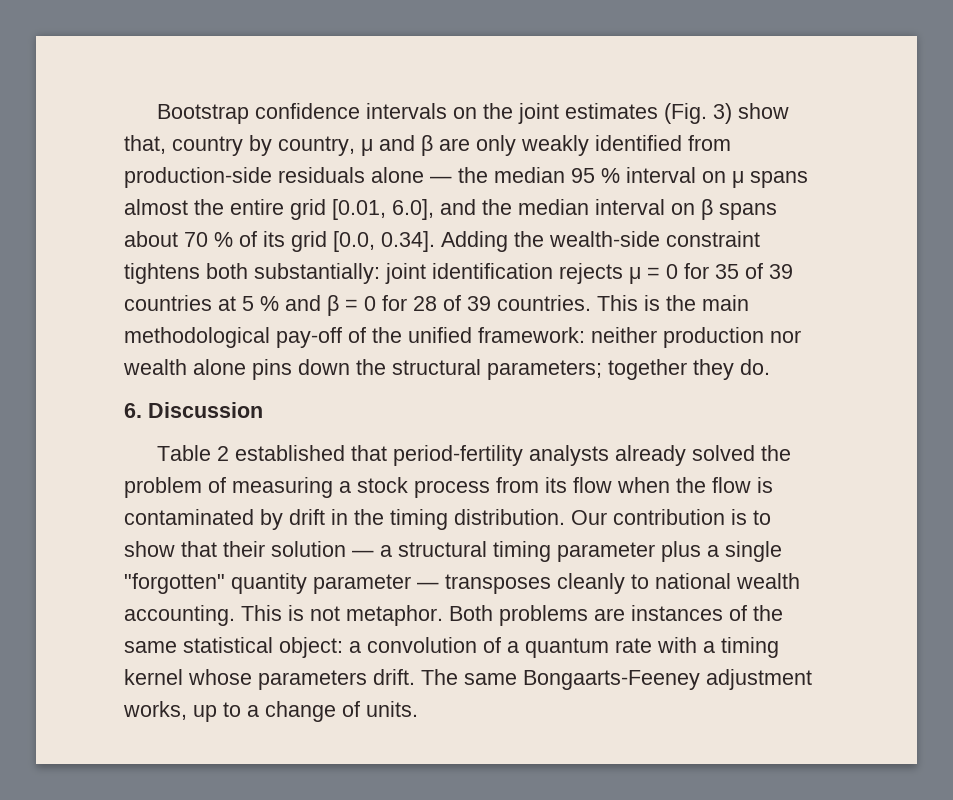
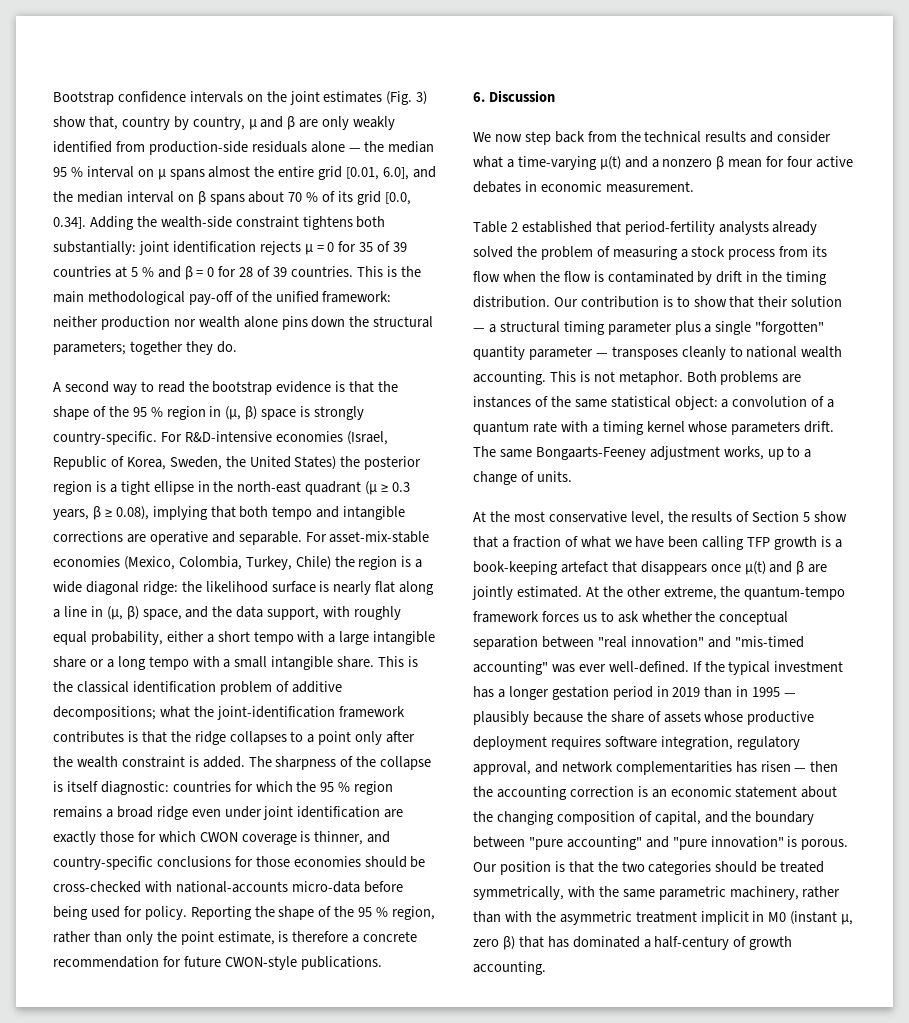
[124,402,263,418] 6. Discussion -> [53,381,399,395] [53,406,365,420] [53,431,388,445] [53,456,422,470] [53,481,411,495] [53,506,406,520] [53,531,430,545] [53,556,423,570] [53,581,435,595] [53,606,402,620] [53,631,436,645] [53,656,419,670] [53,681,342,695] [53,706,405,720] [53,731,416,745] [53,756,432,770] [53,781,394,795] [53,806,404,820] [53,831,391,845] [53,856,426,870] [53,881,403,893] [53,906,436,920] [53,931,418,945] [53,956,382,970] [473,90,555,102] [473,131,832,145] [473,156,854,170] [473,181,694,193] A second way to read the bootstrap evidence is that the shape of the 95 % region in (μ, β) space is strongly country-specific. For R&D-intensive economies (Israel, Republic of Korea, Sweden, the United States) the posterior region is a tight ellipse in the north-east quadrant (μ ≥ 0.3 years, β ≥ 0.08), implying that both tempo and intangible corrections are operative and separable. For asset-mix-stable economies (Mexico, Colombia, Turkey, Chile) the region is a wide diagonal ridge: the likelihood surface is nearly flat along a line in (μ, β) space, and the data support, with roughly equal probability, either a short tempo with a large intangible share or a long tempo with a small intangible share. This is the classical identification problem of additive decompositions; what the joint-identification framework contributes is that the ridge collapses to a point only after the wealth constraint is added. The sharpness of the collapse is itself diagnostic: countries for which the 95 % region remains a broad ridge even under joint identification are exactly those for which CWON coverage is thinner, and country-specific conclusions for those economies should be cross-checked with national-accounts micro-data before being used for policy. Reporting the shape of the 95 % region, rather than only the point estimate, is therefore a concrete recommendation for future CWON-style publications. // 6. Discussion // We now step back from the technical results and consider what a time-varying μ(t) and a nonzero β mean for four active debates in economic measurement.
(418, 709) none -> [473,511,848,525] [473,536,842,550] [473,561,828,575] [472,586,846,600] [473,611,789,625] [473,636,804,650] [473,661,844,675] [473,686,797,700] [473,711,815,725] [473,736,800,750] [473,761,839,775] [473,786,838,800] [473,811,815,825] [473,836,849,850] [473,861,825,875] [473,886,841,900] [473,911,854,925] [473,936,793,950] [473,961,546,975] // At the most conservative level, the results of Section 5 show that a fraction of what we have been calling TFP growth is a book-keeping artefact that disappears once μ(t) and β are jointly estimated. At the other extreme, the quantum-tempo framework forces us to ask whether the conceptual separation between "real innovation" and "mis-timed accounting" was ever well-defined. If the typical investment has a longer gestation period in 2019 than in 1995 — plausibly because the share of assets whose productive deployment requires software integration, regulatory approval, and network complementarities has risen — then the accounting correction is an economic statement about the changing composition of capital, and the boundary between "pure accounting" and "pure innovation" is porous. Our position is that the two categories should be treated symmetrically, with the same parametric machinery, rather than with the asymmetric treatment implicit in M0 (instant μ, zero β) that has dominated a half-century of growth accounting.

